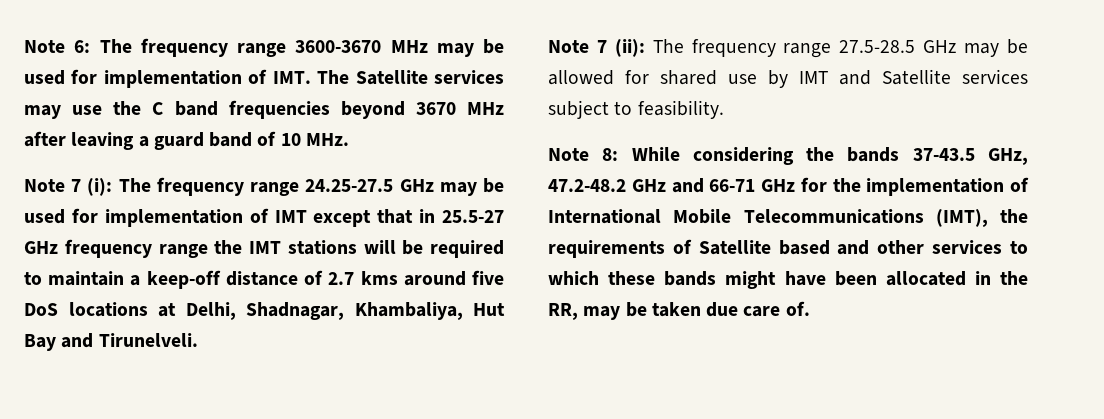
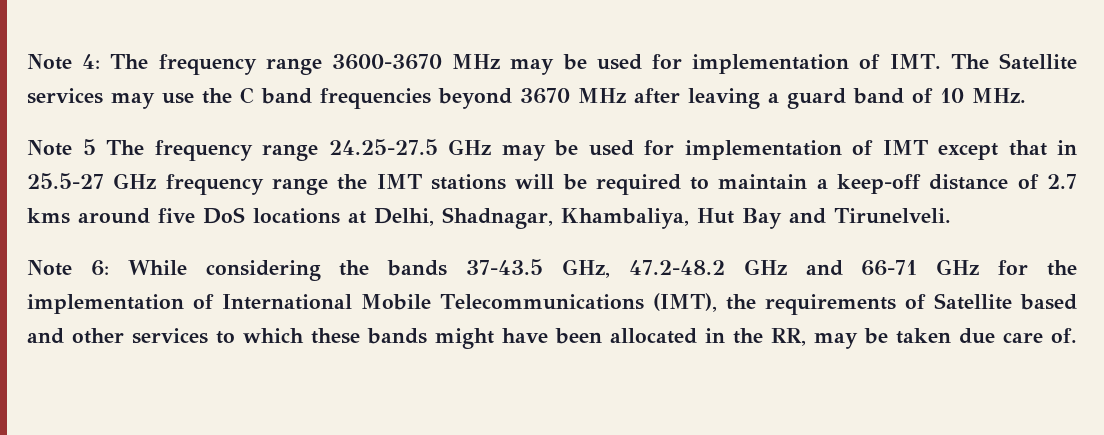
[24,40,91,53] Note 6: -> [27,54,101,70] Note 4:
[71,178,113,196] 7 (i): -> [82,139,96,155] 5
[596,39,1028,58] [548,69,1028,88] [548,100,724,119] [548,148,619,161] 7 (ii): The frequency range 27.5-28.5 GHz may be allowed for shared use by IMT and Satellite services subject to feasibility. // Note 8: -> [90,260,109,276] 6:

